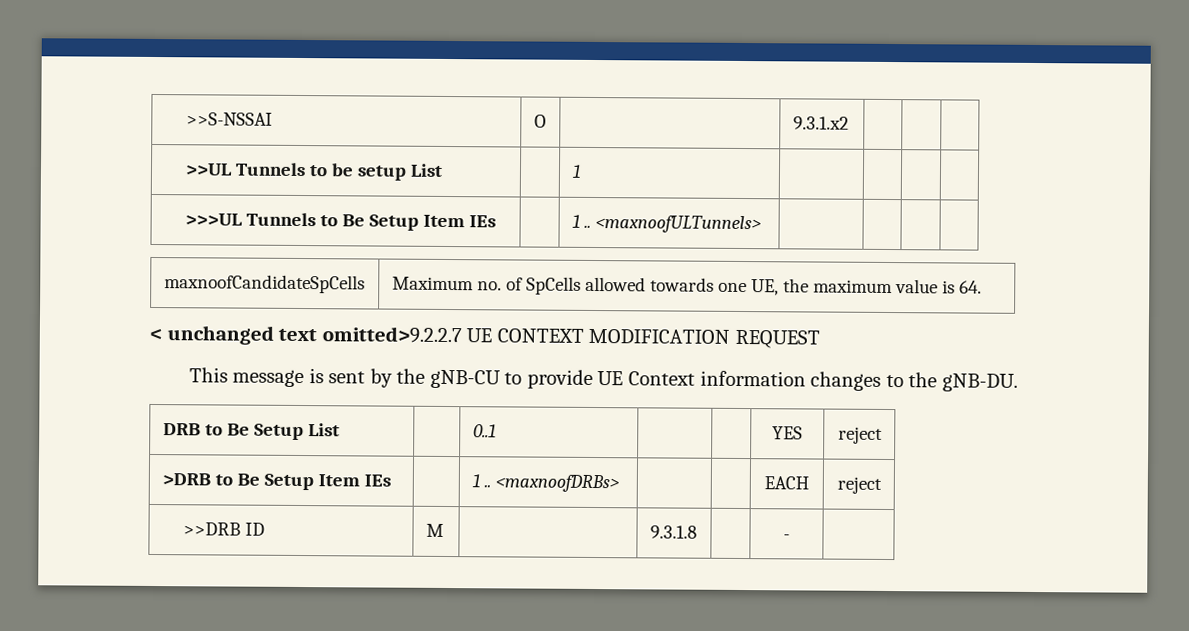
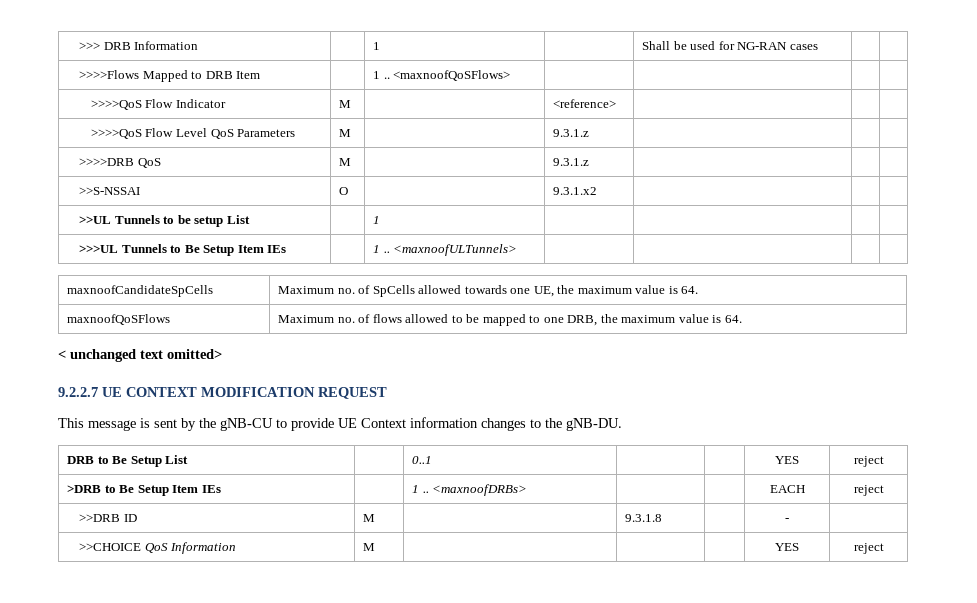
(186, 119) none -> [79,41,199,50] [373,42,381,50] [642,41,818,50] [79,70,261,82] [373,70,511,81] [90,99,226,110] [339,100,352,108] [553,99,617,108] [90,128,296,139] [339,129,352,137] [553,129,590,137] [79,158,161,168] [339,158,352,166] [553,158,590,166] >>> DRB Information | | 1 | | Shall be used for NG-RAN cases | | // >>>>Flows Mapped to DRB Item | | 1 .. <maxnoofQoSFlows> | | | | // >>>>QoS Flow Indicator | M | | <reference> | | | // >>>>QoS Flow Level QoS Parameters | M | | 9.3.1.z | | | // >>>>DRB QoS | M | | 9.3.1.z | | | //
(982, 287) none -> [67,314,171,325] [278,314,742,326] // maxnoofQoSFlows | Maximum no. of flows allowed to be mapped to one DRB, the maximum value is 64.
[321,326,462,344] omitted>9.2.2.7 -> [167,349,222,359] [58,387,98,397] omitted> // 9.2.2.7
(790, 537) none -> [79,542,237,554] [363,543,376,551] [775,543,799,551] [853,543,884,554] // >>CHOICE QoS Information | M | | | | YES | reject

